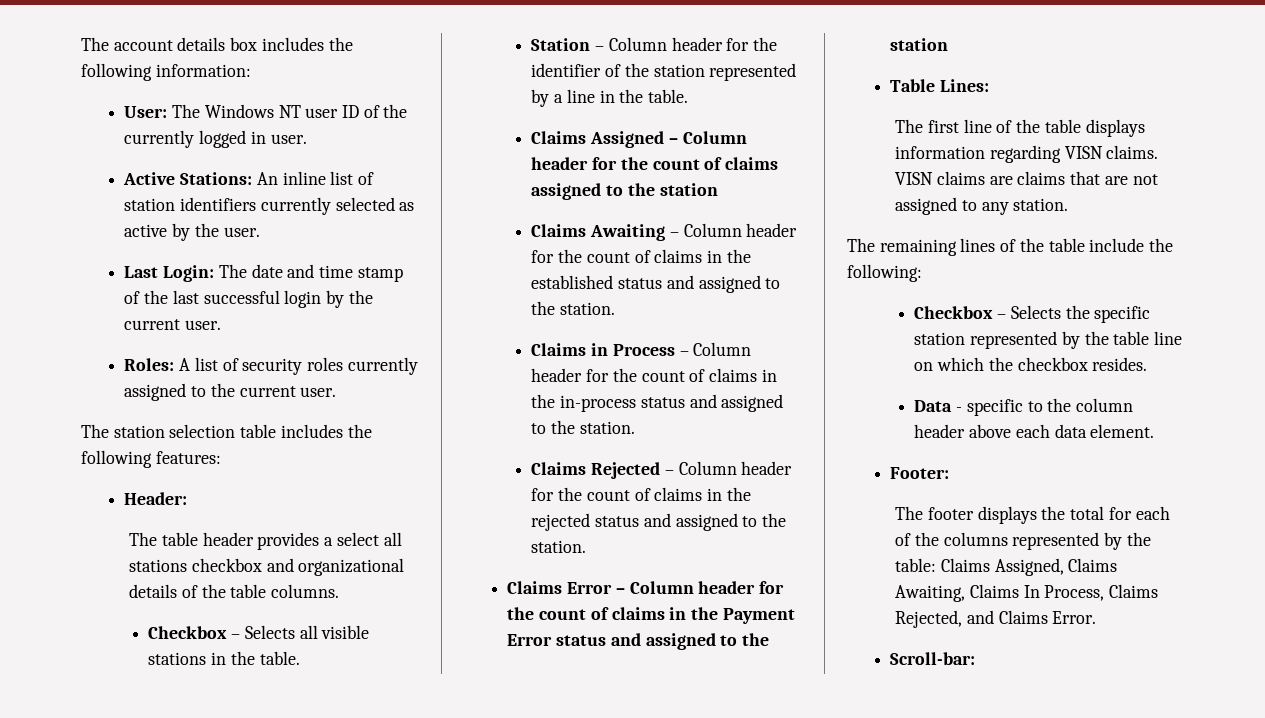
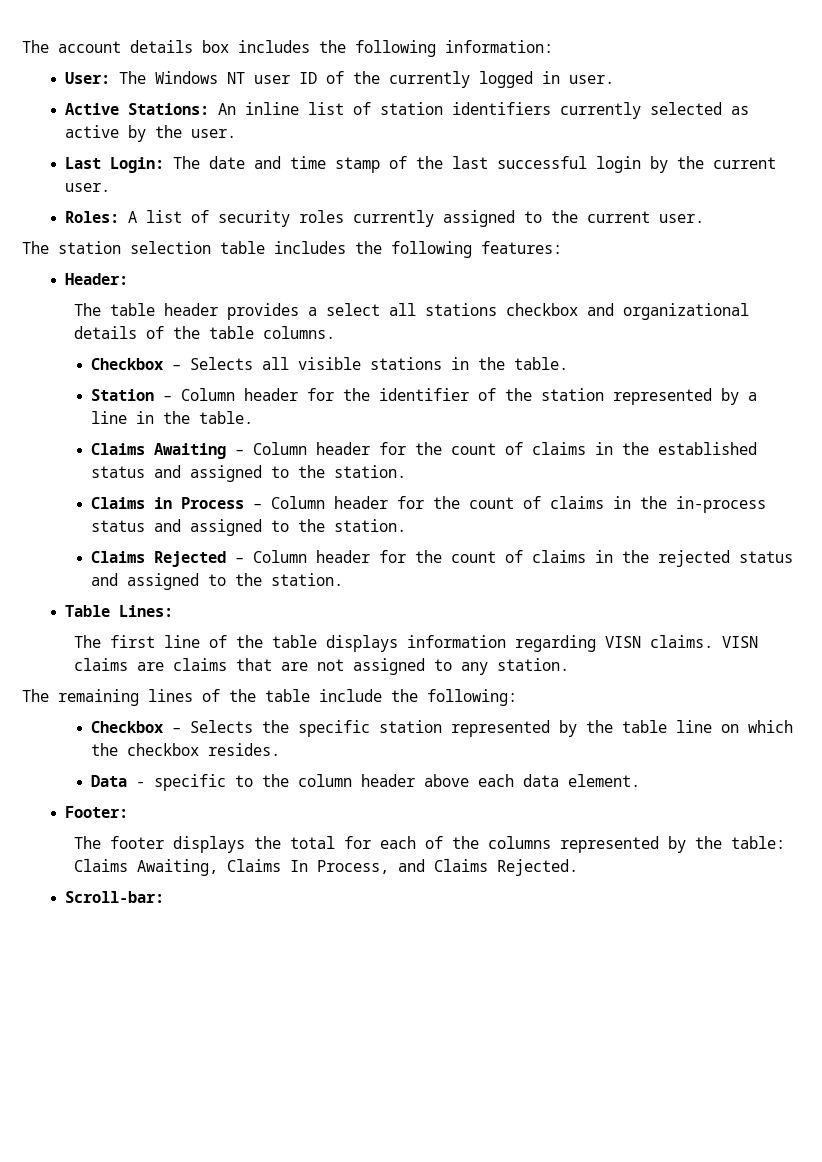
[531,131,747,148] [531,157,779,170] [531,183,718,200] // Claims Assigned – Column header for the count of claims assigned to the station -> (254, 417) none
[507,581,784,594] [507,607,795,624] [507,633,769,650] [890,38,949,51] // Claims Error – Column header for the count of claims in the Payment Error status and assigned to the station -> (344, 579) none
[994,558,1118,576] Assigned, Claims -> (129, 865) none
[1109,584,1159,598] [895,610,963,628] Claims Rejected, -> (390, 867) none
[1052,611,1097,624] Error. -> [497,859,579,876] Rejected.

